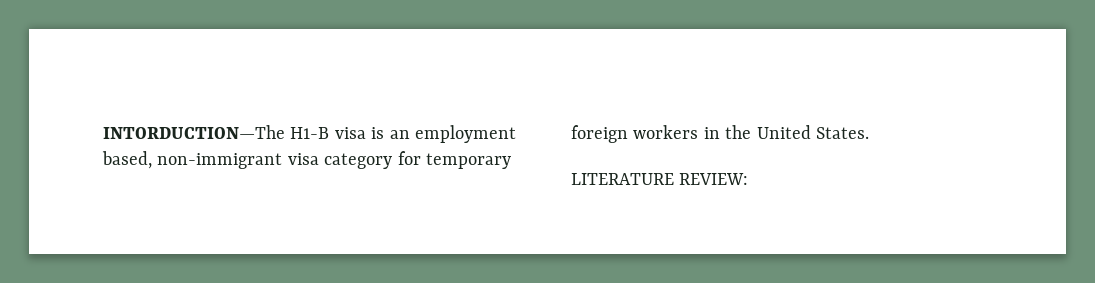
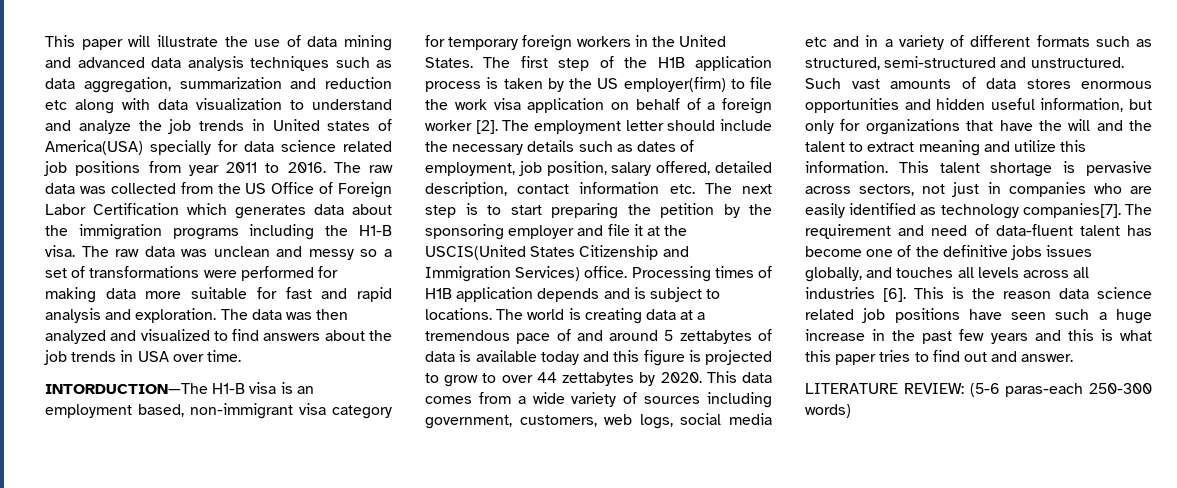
(103, 132) none -> [45,35,392,51] [45,56,392,71] [45,77,392,93] [45,98,392,114] [45,119,392,134] [45,140,392,155] [44,161,393,176] [45,182,392,198] [45,203,392,219] [45,224,392,240] [45,245,392,260] [45,266,338,281] [45,287,392,303] [45,308,349,323] [45,329,392,344] [44,350,241,365] This paper will illustrate the use of data mining and advanced data analysis techniques such as data aggregation, summarization and reduction etc along with data visualization to understand and analyze the job trends in United states of America(USA) specially for data science related job positions from year 2011 to 2016. The raw data was collected from the US Office of Foreign Labor Certification which generates data about the immigration programs including the H1-B visa. The raw data was unclean and messy so a set of transformations were performed for making data more suitable for fast and rapid analysis and exploration. The data was then analyzed and visualized to find answers about the job trends in USA over time. //
[571,173,749,185] // LITERATURE REVIEW: -> [483,56,772,71] [425,77,772,92] [425,98,772,114] [425,119,772,134] [425,140,695,155] [425,161,772,176] [425,182,772,197] [425,203,772,219] [425,224,688,240] [425,245,689,260] [425,266,772,282] [425,287,721,302] [425,308,706,324] [425,329,772,344] [425,350,772,366] [425,371,772,387] [425,392,772,408] [425,413,772,429] [805,35,1152,50] [805,56,1124,70] [805,77,1152,89] [805,98,1152,113] [805,119,1152,135] [805,140,1087,156] [805,161,1152,177] [805,182,1152,197] [805,203,1152,219] [805,224,1152,239] [805,245,1093,260] [805,267,1090,282] [805,287,1152,302] [805,308,1152,324] [805,329,1152,344] [805,350,1074,365] [805,383,1152,397] [805,404,851,418] The first step of the H1B application process is taken by the US employer(firm) to file the work visa application on behalf of a foreign worker [2]. The employment letter should include the necessary details such as dates of employment, job position, salary offered, detailed description, contact information etc. The next step is to start preparing the petition by the sponsoring employer and file it at the USCIS(United States Citizenship and Immigration Services) office. Processing times of H1B application depends and is subject to locations. The world is creating data at a tremendous pace of and around 5 zettabytes of data is available today and this figure is projected to grow to over 44 zettabytes by 2020. This data comes from a wide variety of sources including government, customers, web logs, social media etc and in a variety of different formats such as structured, semi-structured and unstructured. Such vast amounts of data stores enormous opportunities and hidden useful information, but only for organizations that have the will and the talent to extract meaning and utilize this information. This talent shortage is pervasive across sectors, not just in companies who are easily identified as technology companies[7]. The requirement and need of data-fluent talent has become one of the definitive jobs issues globally, and touches all levels across all industries [6]. This is the reason data science related job positions have seen such a huge increase in the past few years and this is what this paper tries to find out and answer. // LITERATURE REVIEW: (5-6 paras-each 250-300 words)

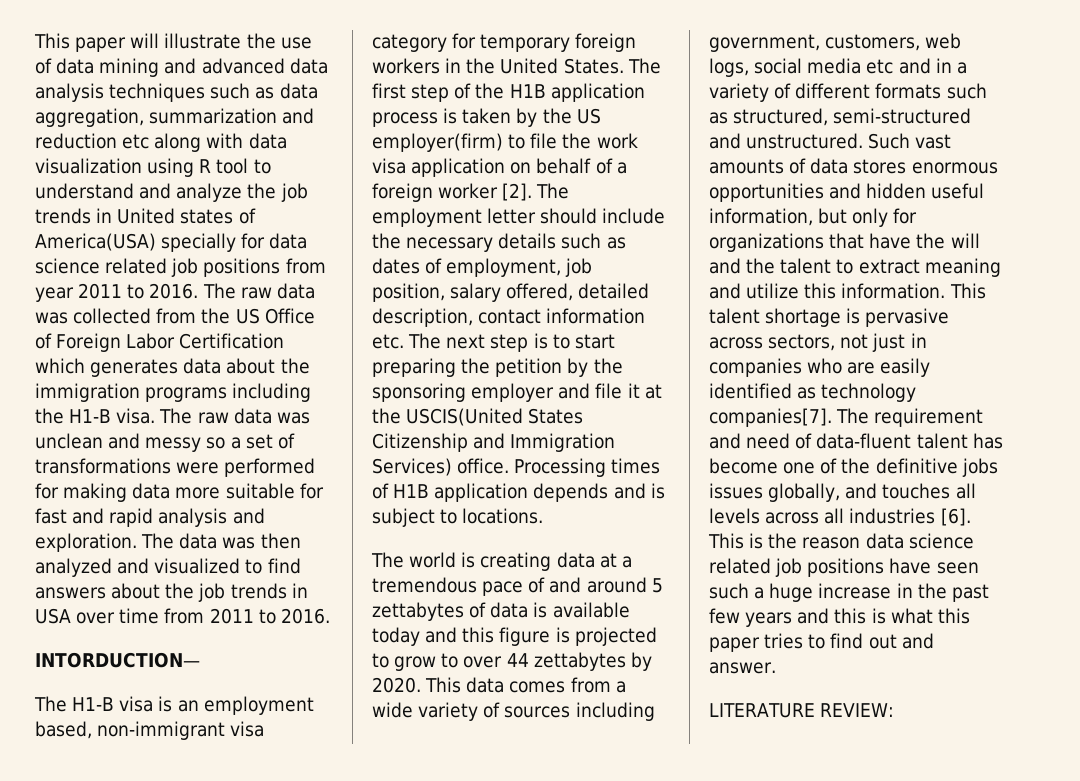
(282, 104) none -> [147,158,249,177] using R tool
[206,350,241,362] [45,383,208,394] time. // INTORDUCTION—The -> [119,608,330,624] [35,652,200,668] [34,696,67,712] time from 2011 to 2016. // INTORDUCTION— // The
(492, 314) none -> (544, 516) //
[969,383,1152,397] [805,404,851,418] (5-6 paras-each 250-300 words) -> (895, 710) none

